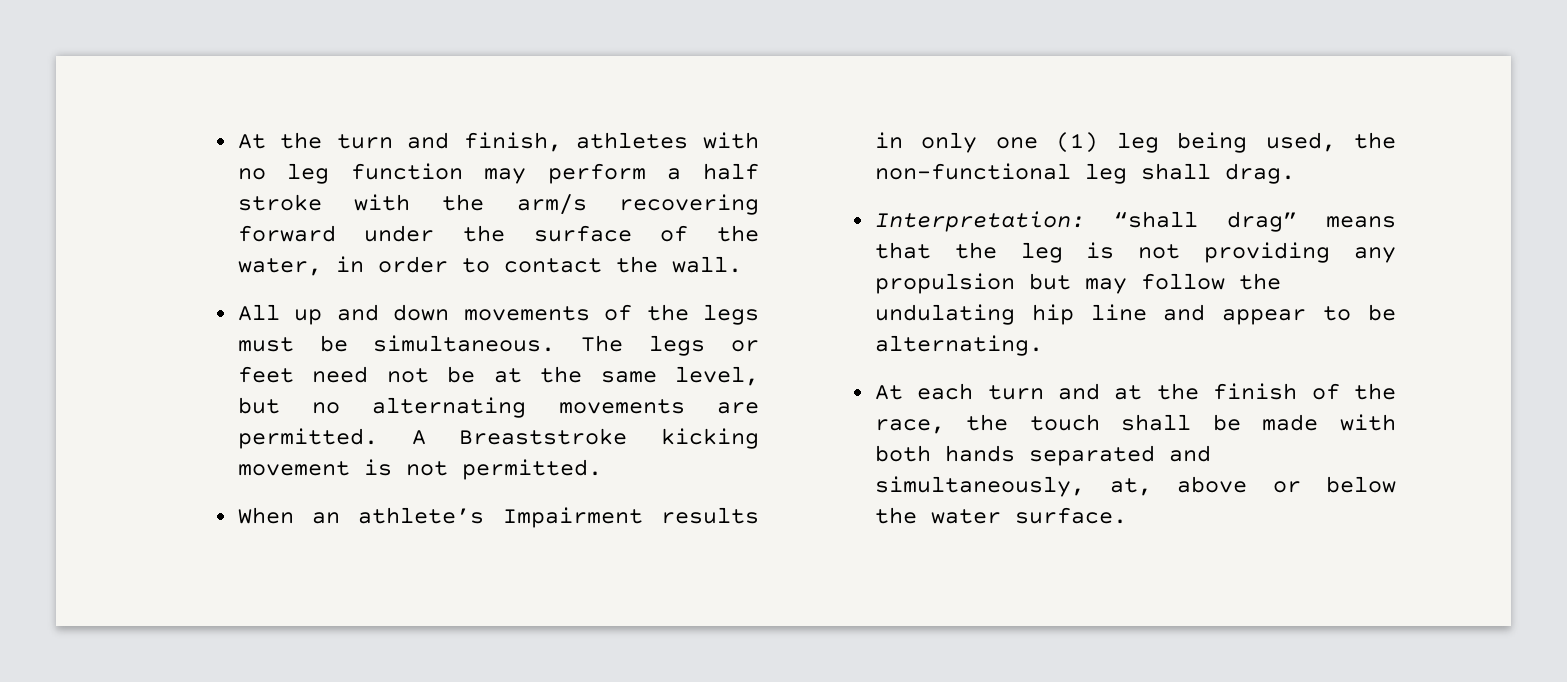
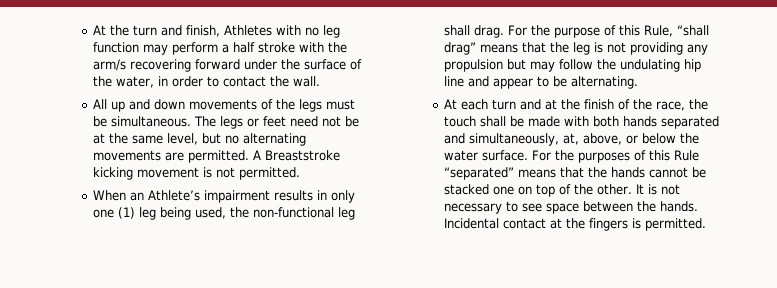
[576,132,689,149] athletes -> [224,25,273,36] Athletes
[358,507,643,528] athlete’s Impairment -> [148,190,271,203] Athlete’s impairment
[874,211,1085,232] // Interpretation: -> [508,25,674,38] For the purpose of this Rule,
[1177,476,1248,493] above -> [583,133,623,145] above,
(1127, 515) none -> [532,150,700,163] [444,167,707,180] [444,184,681,197] [444,201,699,214] [444,218,707,231] For the purposes of this Rule “separated” means that the hands cannot be stacked one on top of the other. It is not necessary to see space between the hands. Incidental contact at the fingers is permitted.

